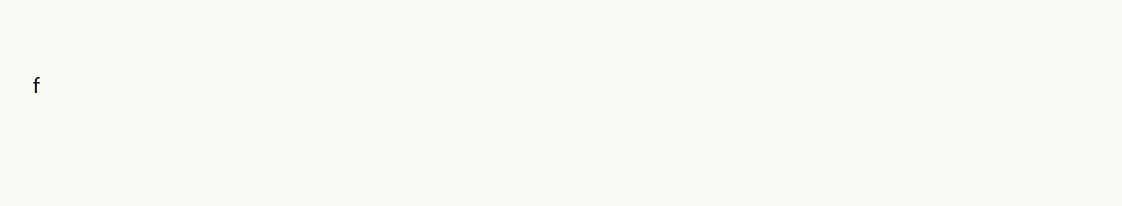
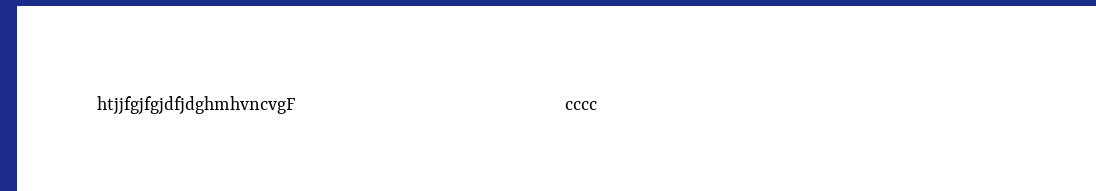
[33,77,40,93] f -> [97,96,295,115] [565,101,597,110] htjjfgjfgjdfjdghmhvncvgF // cccc

